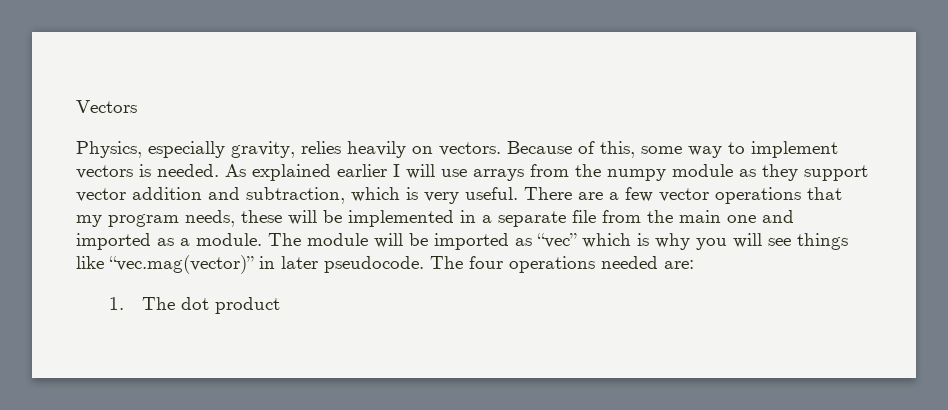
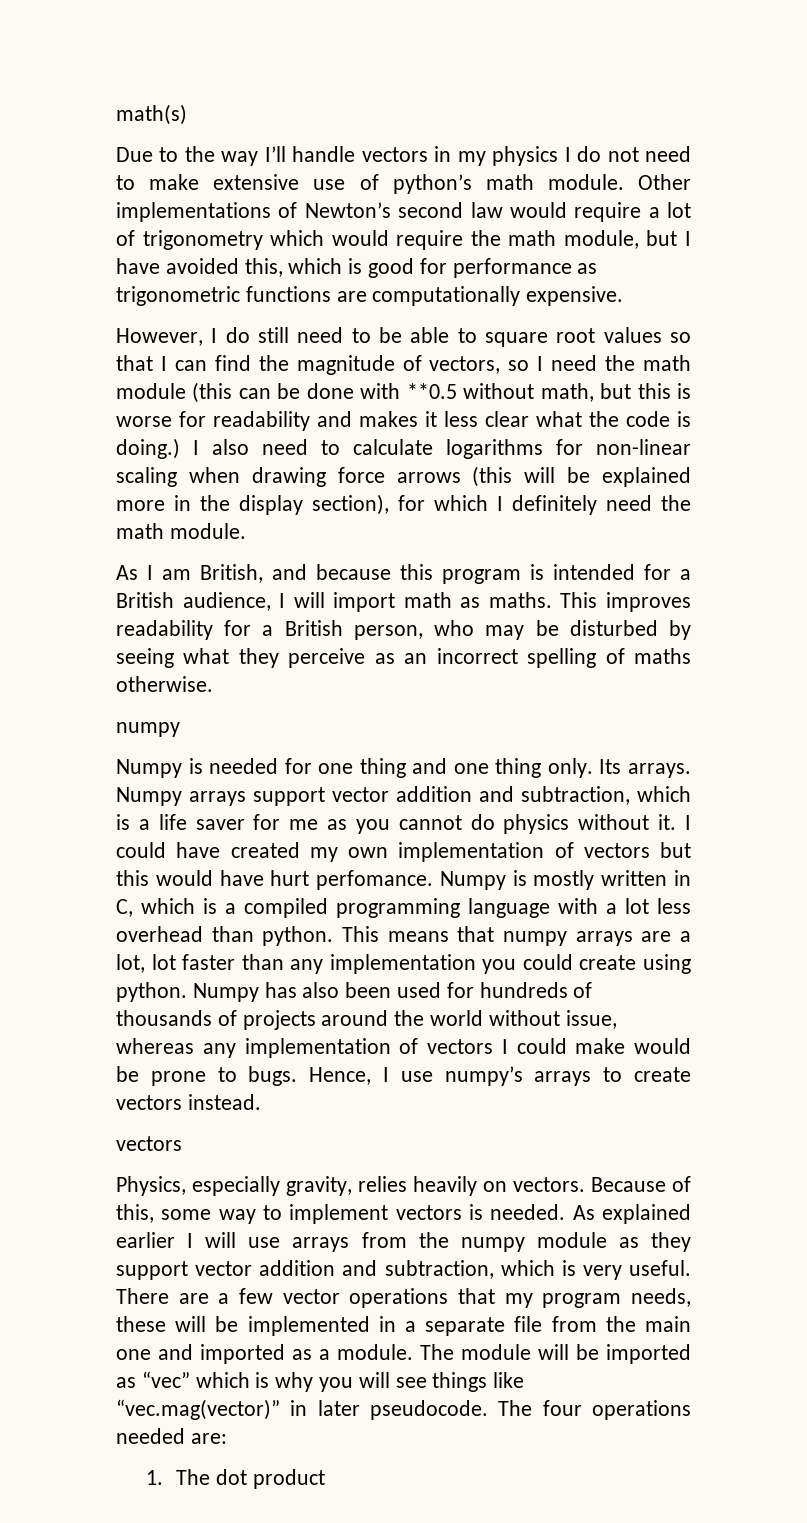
[76,100,137,113] Vectors -> [116,104,187,125] [116,146,691,166] [116,174,691,194] [116,202,691,222] [116,230,691,250] [116,258,598,278] [116,286,624,306] [116,327,691,347] [116,355,692,375] [116,382,691,403] [116,411,691,431] [116,438,691,459] [116,466,691,487] [116,494,691,515] [116,523,246,539] [116,564,691,584] [116,592,691,612] [116,620,691,640] [116,648,691,668] [116,676,213,692] [116,722,180,737] [116,758,691,778] [116,786,691,806] [116,814,691,834] [116,842,691,862] [116,870,691,890] [116,898,691,918] [116,926,691,946] [116,954,691,974] [116,982,593,1002] [116,1010,617,1030] [116,1038,691,1058] [116,1066,692,1086] [116,1094,261,1110] [116,1136,182,1151] math(s) // Due to the way I’ll handle vectors in my physics I do not need to make extensive use of python’s math module. Other implementations of Newton’s second law would require a lot of trigonometry which would require the math module, but I have avoided this, which is good for performance as trigonometric functions are computationally expensive. // However, I do still need to be able to square root values so that I can find the magnitude of vectors, so I need the math module (this can be done with **0.5 without math, but this is worse for readability and makes it less clear what the code is doing.) I also need to calculate logarithms for non-linear scaling when drawing force arrows (this will be explained more in the display section), for which I definitely need the math module. // As I am British, and because this program is intended for a British audience, I will import math as maths. This improves readability for a British person, who may be disturbed by seeing what they perceive as an incorrect spelling of maths otherwise. // numpy // Numpy is needed for one thing and one thing only. Its arrays. Numpy arrays support vector addition and subtraction, which is a life saver for me as you cannot do physics without it. I could have created my own implementation of vectors but this would have hurt perfomance. Numpy is mostly written in C, which is a compiled programming language with a lot less overhead than python. This means that numpy arrays are a lot, lot faster than any implementation you could create using python. Numpy has also been used for hundreds of thousands of projects around the world without issue, whereas any implementation of vectors I could make would be prone to bugs. Hence, I use numpy’s arrays to create vectors instead. // vectors

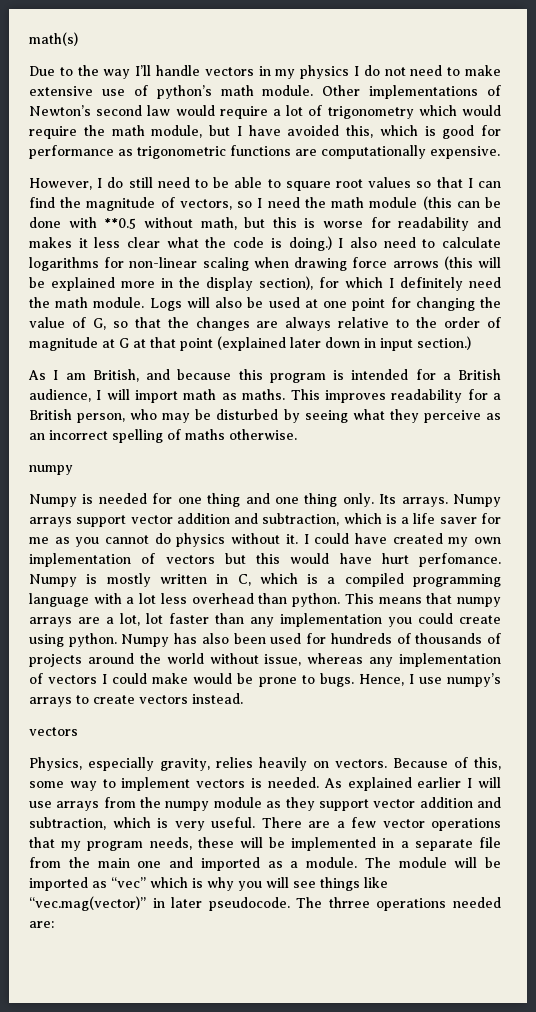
(246, 531) none -> [149,297,501,311] [29,317,501,331] [29,336,471,351] Logs will also be used at one point for changing the value of G, so that the changes are always relative to the order of magnitude at G at that point (explained later down in input section.)
[542,1400,582,1416] four -> [328,897,370,908] thrree
[146,1469,326,1489] // 1. The dot product -> (54, 924) none

